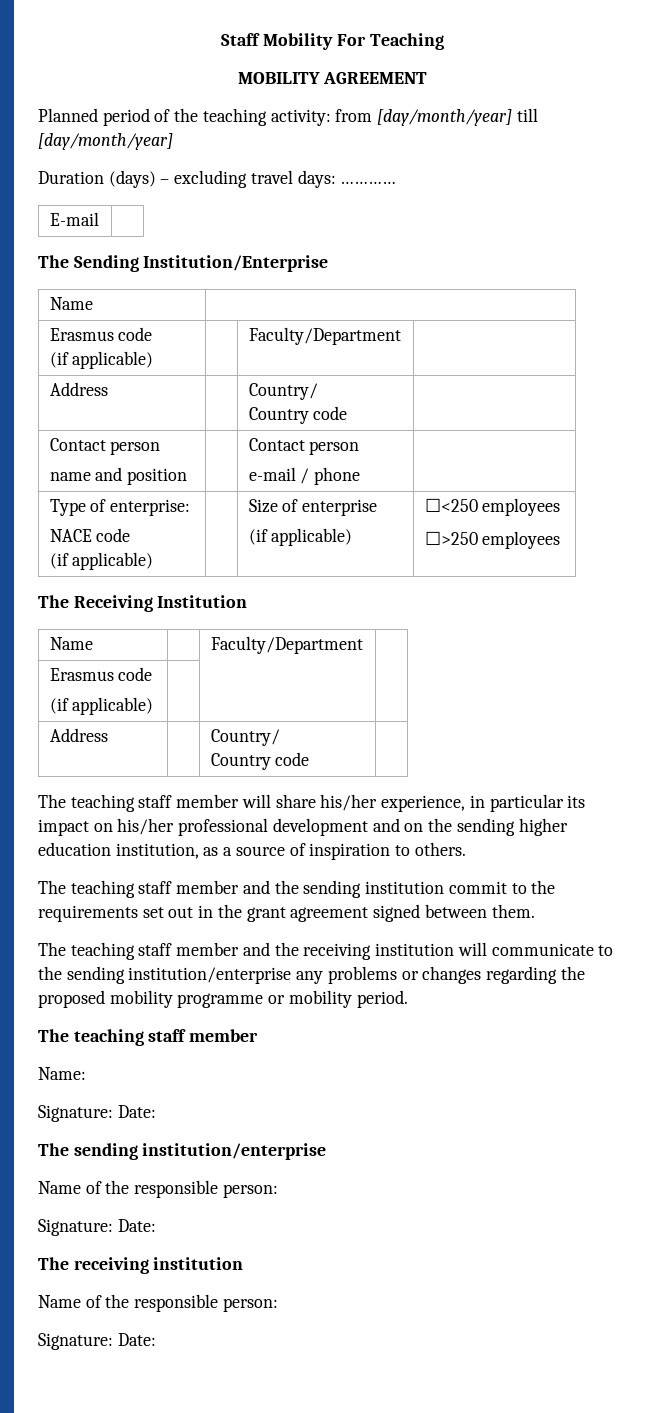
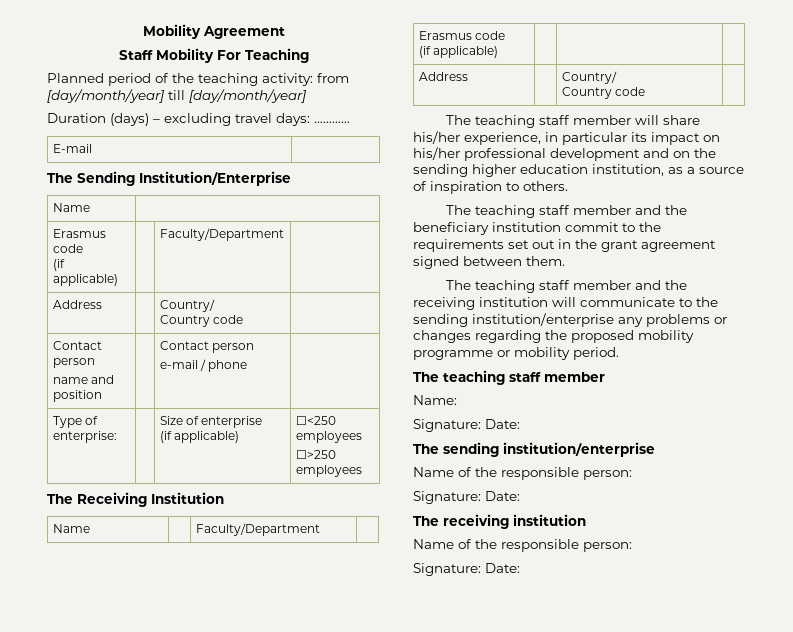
(221, 39) none -> [142,24,285,39] Mobility Agreement //
[237,72,428,84] // MOBILITY AGREEMENT -> (309, 55) none
[49,528,131,542] [49,552,154,570] // NACE code // (if applicable) -> (117, 437) none
[303,880,362,898] sending -> [413,222,489,235] beneficiary

